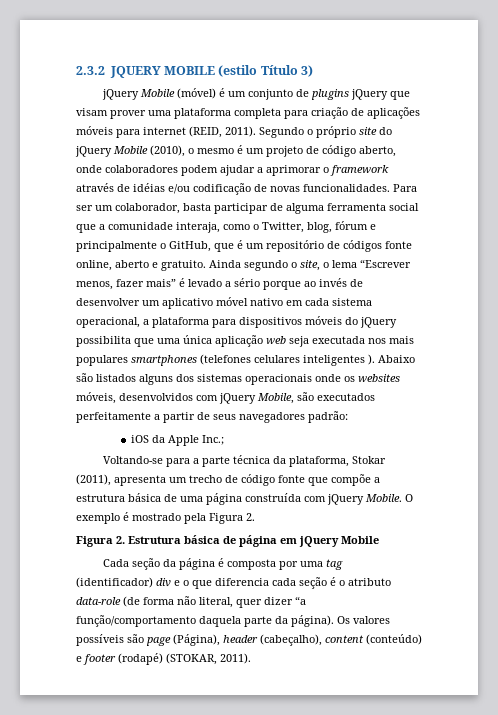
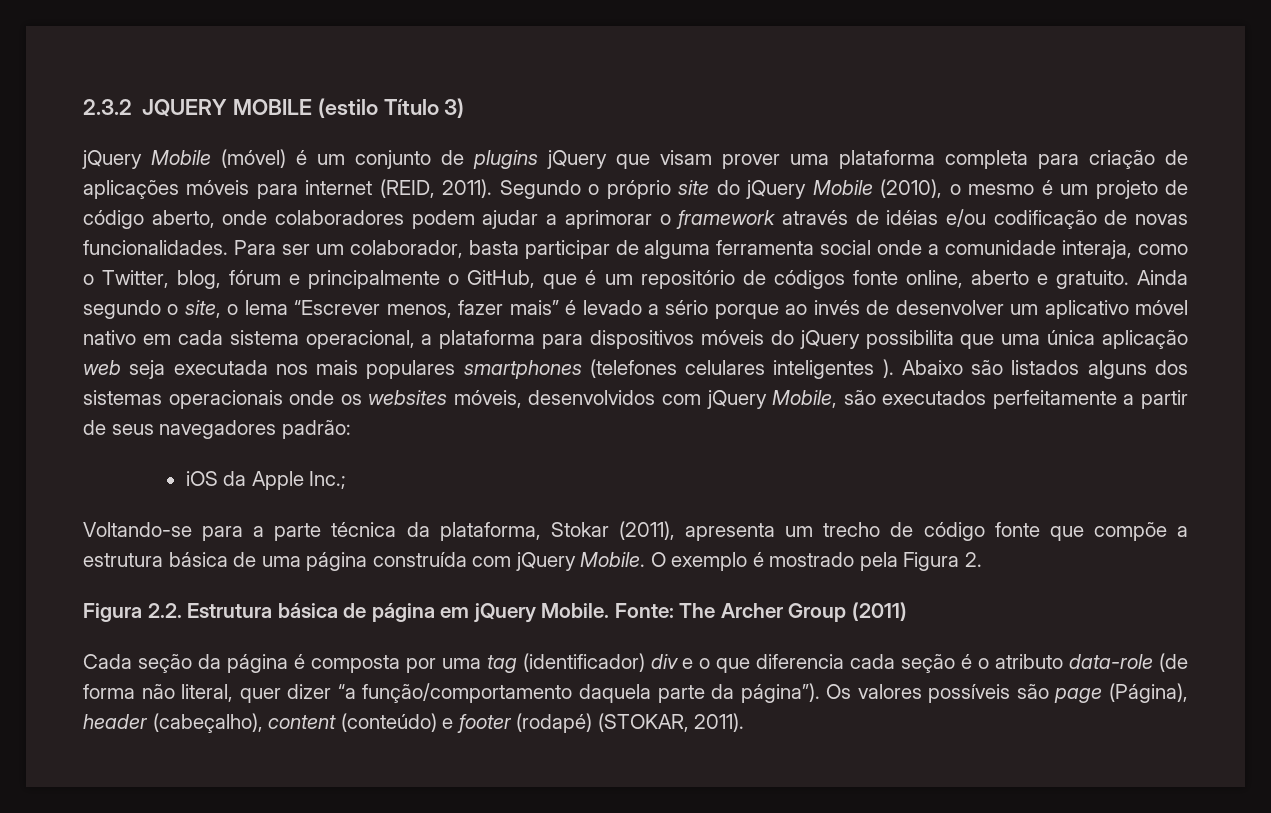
[76,224,96,233] que -> [877,240,923,255] onde
[116,536,125,544] 2. -> [147,603,182,618] 2.2.
[341,536,379,544] Mobile -> [541,602,907,622] Mobile. Fonte: The Archer Group (2011)
[291,615,334,627] página). -> [740,683,820,703] página”).

